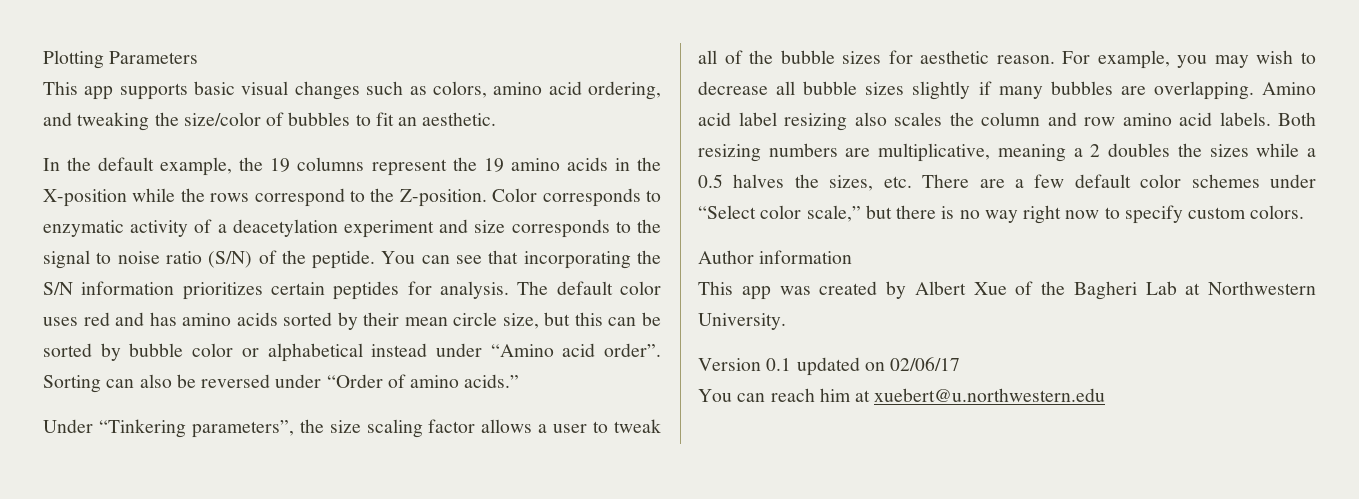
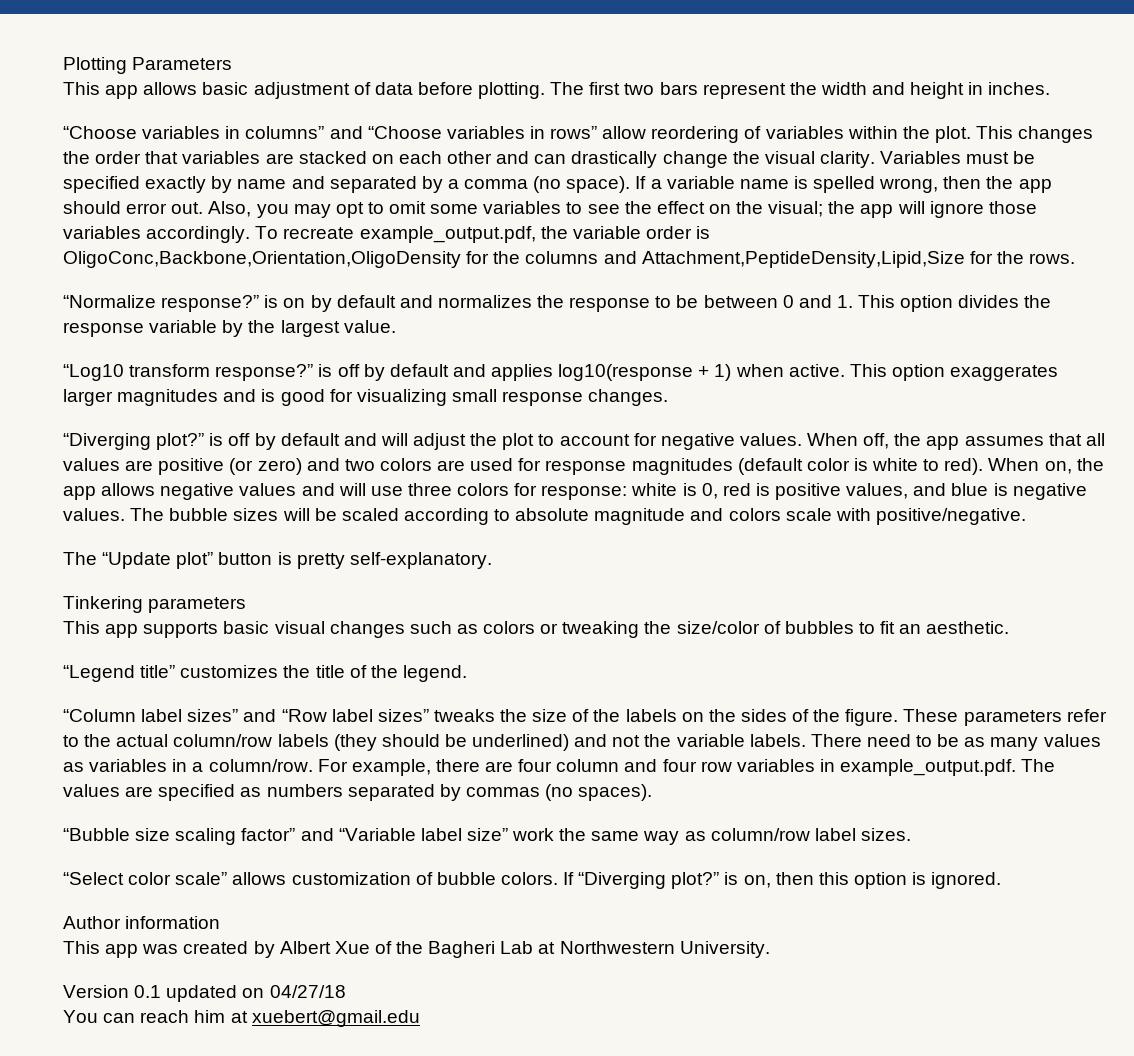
(199, 57) none -> [63,82,1051,99] [63,126,1094,143] [63,151,1036,168] [63,176,1052,193] [63,201,1037,218] [63,226,711,243] [63,251,1076,268] [63,295,1052,312] [63,320,396,337] [63,364,1059,381] [63,389,669,406] [63,433,1105,450] [63,458,1104,475] [63,483,1087,500] [63,508,1026,525] [63,552,492,569] [63,596,247,613] // This app allows basic adjustment of data before plotting. The first two bars represent the width and height in inches. // “Choose variables in columns” and “Choose variables in rows” allow reordering of variables within the plot. This changes the order that variables are stacked on each other and can drastically change the visual clarity. Variables must be specified exactly by name and separated by a comma (no space). If a variable name is spelled wrong, then the app should error out. Also, you may opt to omit some variables to see the effect on the visual; the app will ignore those variables accordingly. To recreate example_output.pdf, the variable order is OligoConc,Backbone,Orientation,OligoDensity for the columns and Attachment,PeptideDensity,Lipid,Size for the rows. // “Normalize response?” is on by default and normalizes the response to be between 0 and 1. This option divides the response variable by the largest value. // “Log10 transform response?” is off by default and applies log10(response + 1) when active. This option exaggerates larger magnitudes and is good for visualizing small response changes. // “Diverging plot?” is off by default and will adjust the plot to account for negative values. When off, the app assumes that all values are positive (or zero) and two colors are used for response magnitudes (default color is white to red). When on, the app allows negative values and will use three colors for response: white is 0, red is positive values, and blue is negative values. The bubble sizes will be scaled according to absolute magnitude and colors scale with positive/negative. // The “Update plot” button is pretty self-explanatory. // Tinkering parameters
[432,81,662,100] [43,112,72,126] colors, amino acid ordering, and -> [483,621,559,634] colors or
[43,157,662,176] [43,188,661,207] [43,219,661,238] [43,250,661,269] [43,281,661,300] [43,312,661,330] [43,343,661,362] [43,374,520,393] [43,419,662,438] [698,50,1316,69] [698,81,1316,100] [698,112,1316,131] [698,143,1317,162] [698,174,1316,191] [698,205,1305,224] In the default example, the 19 columns represent the 19 amino acids in the X-position while the rows correspond to the Z-position. Color corresponds to enzymatic activity of a deacetylation experiment and size corresponds to the signal to noise ratio (S/N) of the peptide. You can see that incorporating the S/N information prioritizes certain peptides for analysis. The default color uses red and has amino acids sorted by their mean circle size, but this can be sorted by bubble color or alphabetical instead under “Amino acid order”. Sorting can also be reversed under “Order of amino acids.” // Under “Tinkering parameters”, the size scaling factor allows a user to tweak all of the bubble sizes for aesthetic reason. For example, you may wish to decrease all bubble sizes slightly if many bubbles are overlapping. Amino acid label resizing also scales the column and row amino acid labels. Both resizing numbers are multiplicative, meaning a 2 doubles the sizes while a 0.5 halves the sizes, etc. There are a few default color schemes under “Select color scale,” but there is no way right now to specify custom colors. -> [63,665,467,682] [63,709,1107,726] [63,734,1101,751] [63,759,1056,776] [63,784,653,801] [63,828,911,845] [63,872,1002,889] “Legend title” customizes the title of the legend. // “Column label sizes” and “Row label sizes” tweaks the size of the labels on the sides of the figure. These parameters refer to the actual column/row labels (they should be underlined) and not the variable labels. There need to be as many values as variables in a column/row. For example, there are four column and four row variables in example_output.pdf. The values are specified as numbers separated by commas (no spaces). // “Bubble size scaling factor” and “Variable label size” work the same way as column/row label sizes. // “Select color scale” allows customization of bubble colors. If “Diverging plot?” is on, then this option is ignored.
[890,357,961,371] 02/06/17 -> [269,985,346,998] 04/27/18
[874,388,1106,402] xuebert@u.northwestern.edu -> [251,1010,420,1027] xuebert@gmail.edu

